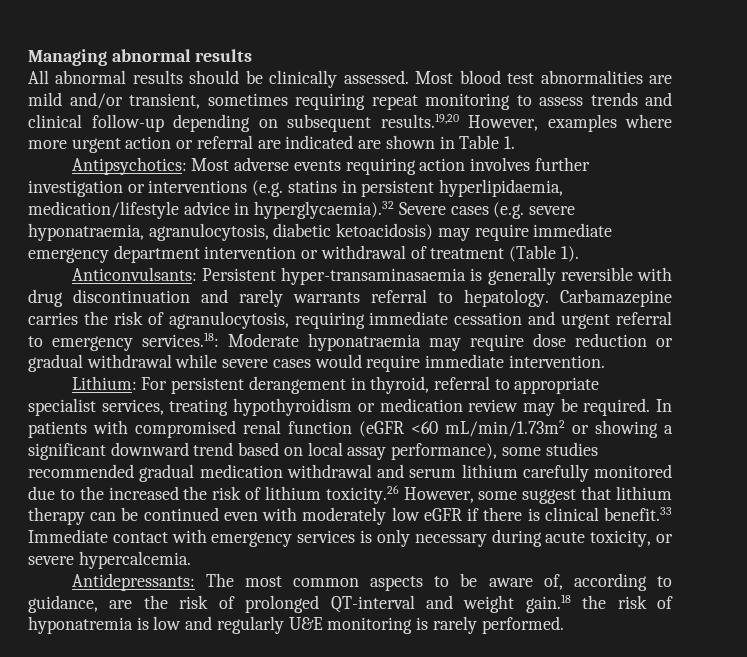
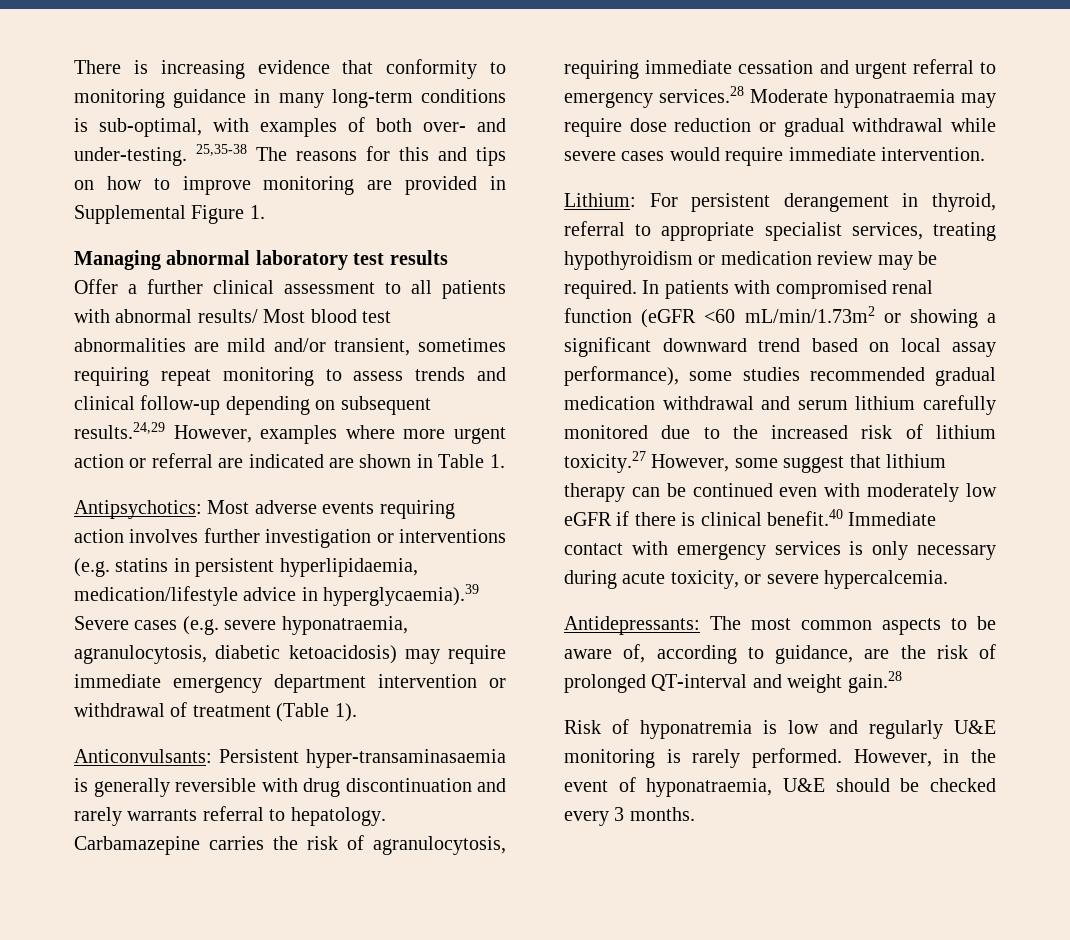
[28,49,253,66] [28,70,409,88] Managing abnormal results // All abnormal results should be clinically assessed. -> [74,59,506,79] [74,89,506,108] [74,117,506,137] [74,144,506,166] [74,176,506,195] [74,205,265,224] [74,250,448,270] [74,279,506,299] [74,309,258,323] There is increasing evidence that conformity to monitoring guidance in many long-term conditions is sub-optimal, with examples of both over- and under-testing. 25,35-38 The reasons for this and tips on how to improve monitoring are provided in Supplemental Figure 1. // Managing abnormal laboratory test results // Offer a further clinical assessment to all patients with abnormal results/
[380,113,459,128] results.19,20 -> [74,422,165,439] results.24,29
[254,201,395,219] hyperglycaemia).32 -> [323,584,480,606] hyperglycaemia).39
[142,332,219,347] services.18: -> [659,86,744,103] services.28
[183,486,208,500] the -> (849, 432) none
[325,485,399,504] toxicity.26 -> [564,451,646,473] toxicity.27
[604,507,673,521] benefit.33 -> [767,509,843,526] benefit.40
[525,594,647,613] gain.18 the risk -> [847,671,902,693] [564,720,601,734] gain.28 // Risk
(564, 625) none -> [853,749,996,767] [564,777,996,797] [564,807,695,826] However, in the event of hyponatraemia, U&E should be checked every 3 months.

